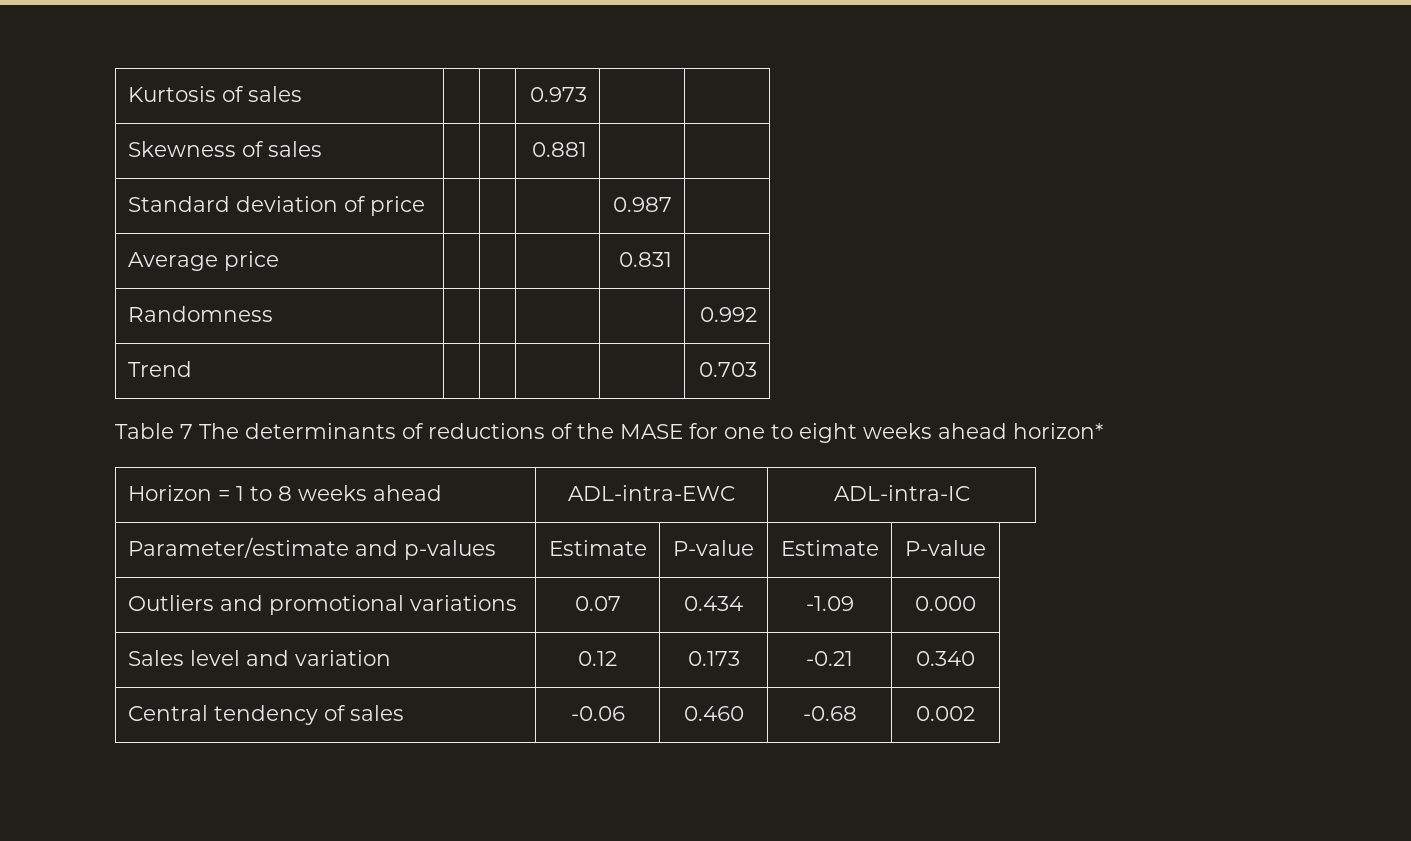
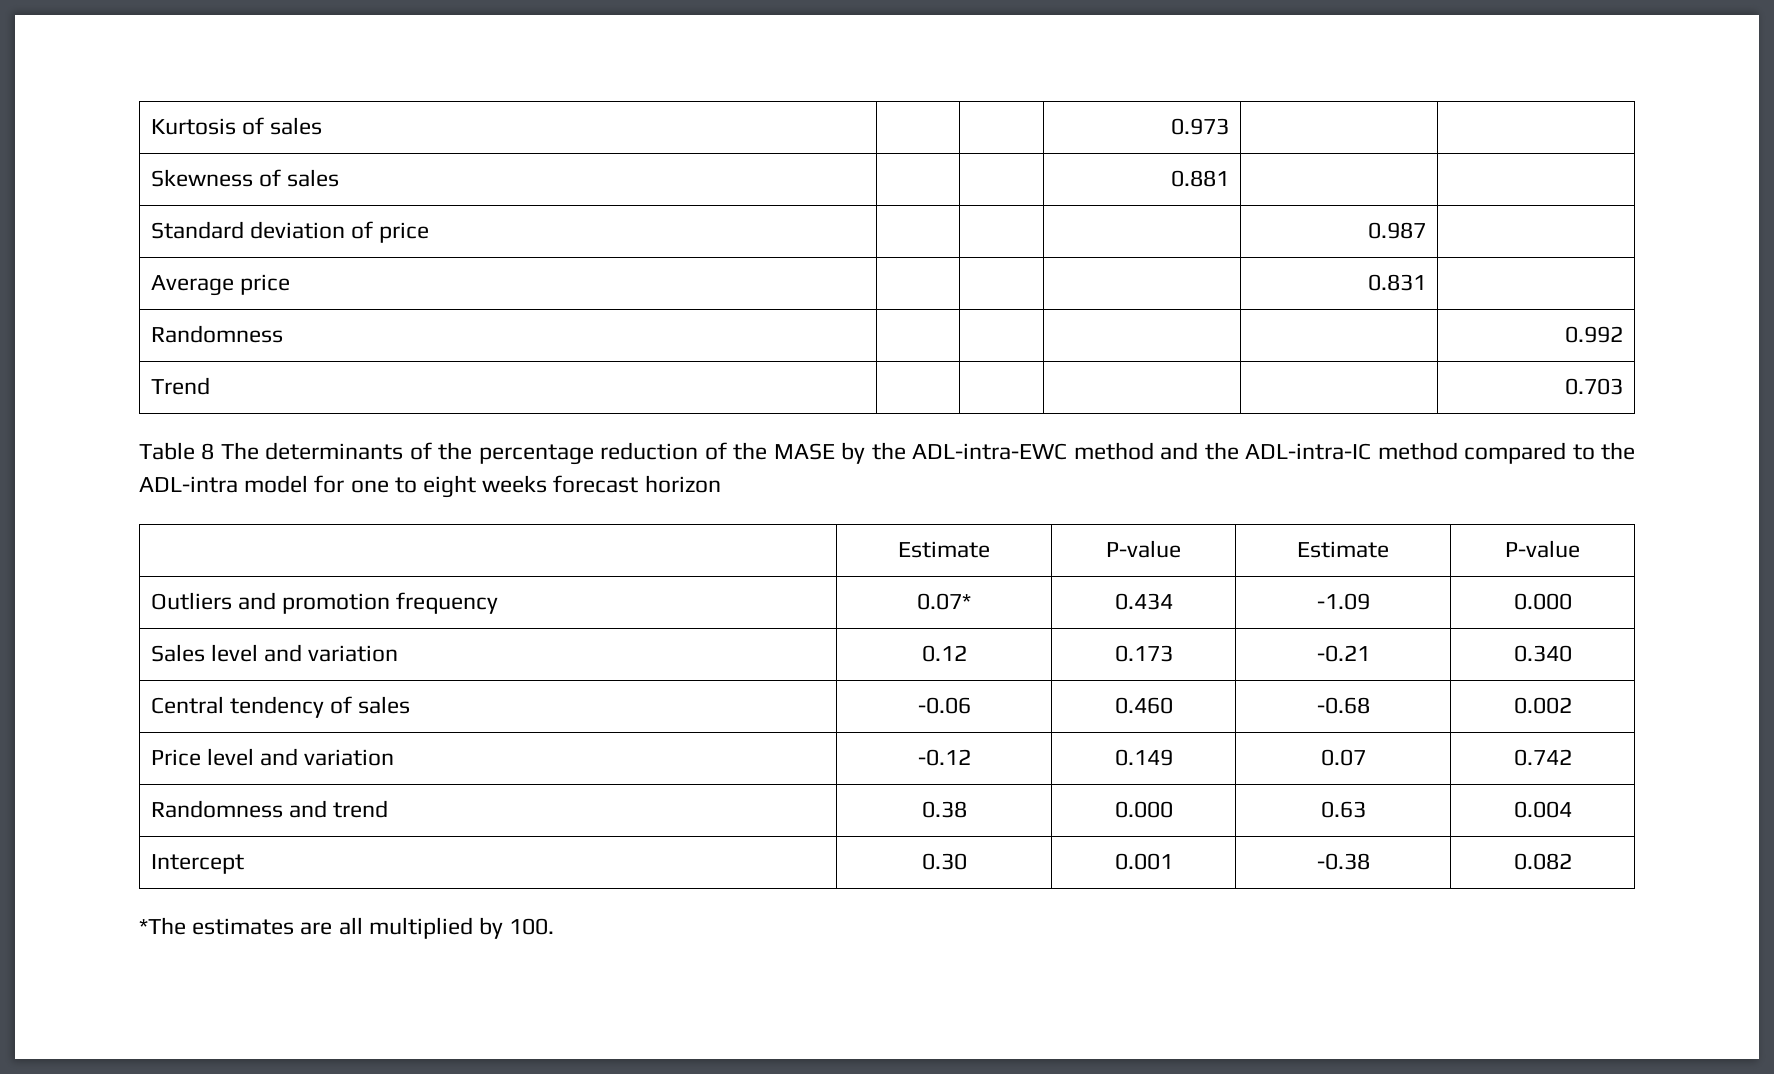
[180,424,193,439] 7 -> [201,443,215,460] 8
[428,423,683,439] reductions of the MASE -> [438,442,1635,465] [139,475,309,493] the percentage reduction of the MASE by the ADL-intra-EWC method and the ADL-intra-IC method compared to the ADL-intra model
[938,423,1103,439] [127,485,442,501] [568,485,735,501] [833,485,970,501] [127,537,496,560] ahead horizon* // Horizon = 1 to 8 weeks ahead | ADL-intra-EWC | ADL-intra-IC // Parameter/estimate and p-values -> [553,475,721,493] forecast horizon //
[268,595,517,615] [574,596,621,611] promotional variations | 0.07 -> [282,592,499,614] [917,593,971,610] promotion frequency | 0.07*
(975, 713) none -> [150,748,395,766] [917,749,971,766] [1114,749,1173,766] [1320,749,1366,766] [1513,749,1572,766] [150,800,389,818] [921,801,967,818] [1114,801,1173,818] [1320,801,1366,818] [1513,801,1572,818] [150,854,244,874] [921,853,967,870] [1114,853,1173,870] [1316,853,1370,870] [1513,853,1572,870] [139,917,555,939] // Price level and variation | -0.12 | 0.149 | 0.07 | 0.742 // Randomness and trend | 0.38 | 0.000 | 0.63 | 0.004 // Intercept | 0.30 | 0.001 | -0.38 | 0.082 // *The estimates are all multiplied by 100.

